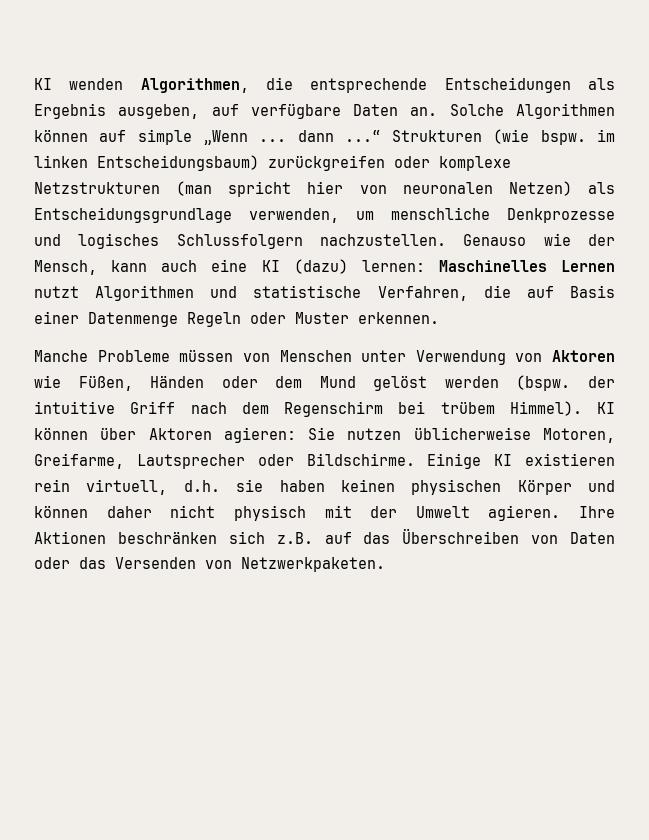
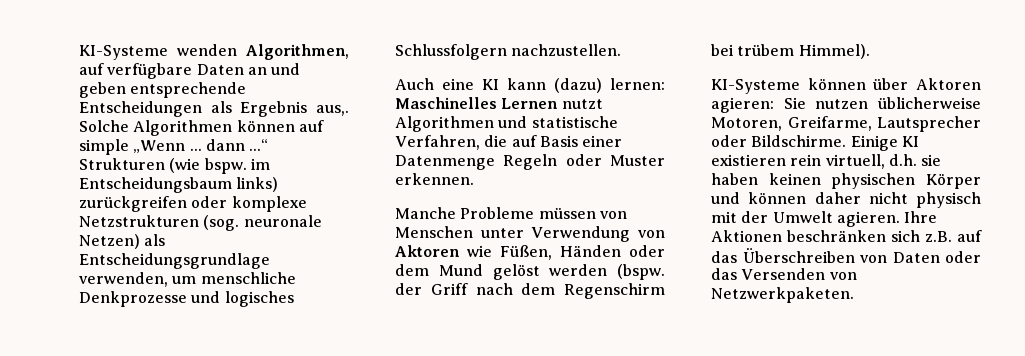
[34,78,52,90] KI -> [79,45,168,60] KI-Systeme
[266,77,615,93] [34,103,438,119] die entsprechende Entscheidungen als Ergebnis ausgeben, auf verfügbare Daten an. -> [79,63,301,79] [79,82,247,98] [79,101,350,117] auf verfügbare Daten an und geben entsprechende Entscheidungen als Ergebnis aus,.
[34,155,259,171] linken Entscheidungsbaum) -> [79,177,279,193] Entscheidungsbaum links)
[176,181,493,197] (man spricht hier von neuronalen -> [203,215,322,231] (sog. neuronale
[463,233,615,246] [34,260,198,275] Genauso wie der Mensch, kann auch -> [395,78,434,90] // Auch
(280, 266) none -> [507,78,546,90] kann
[34,401,115,414] intuitive -> (422, 289) none
[597,402,615,414] KI -> [711,79,800,94] // KI-Systeme

